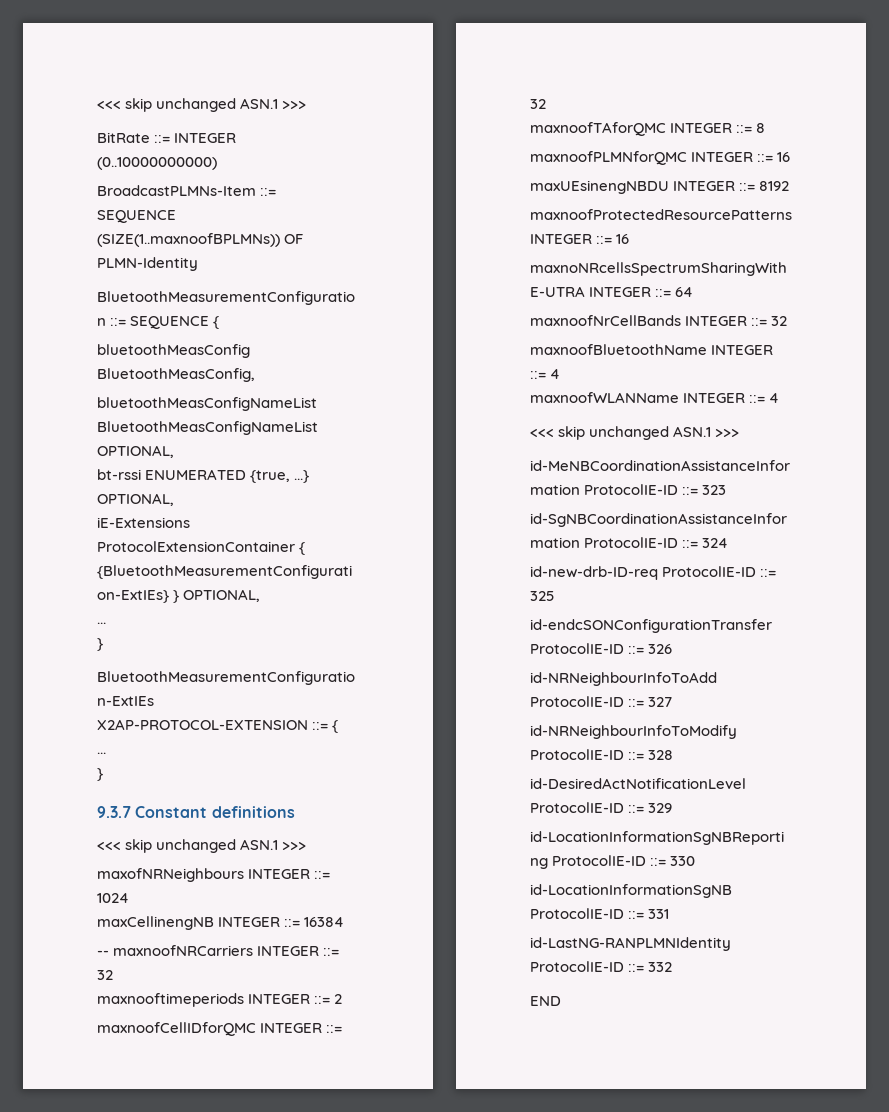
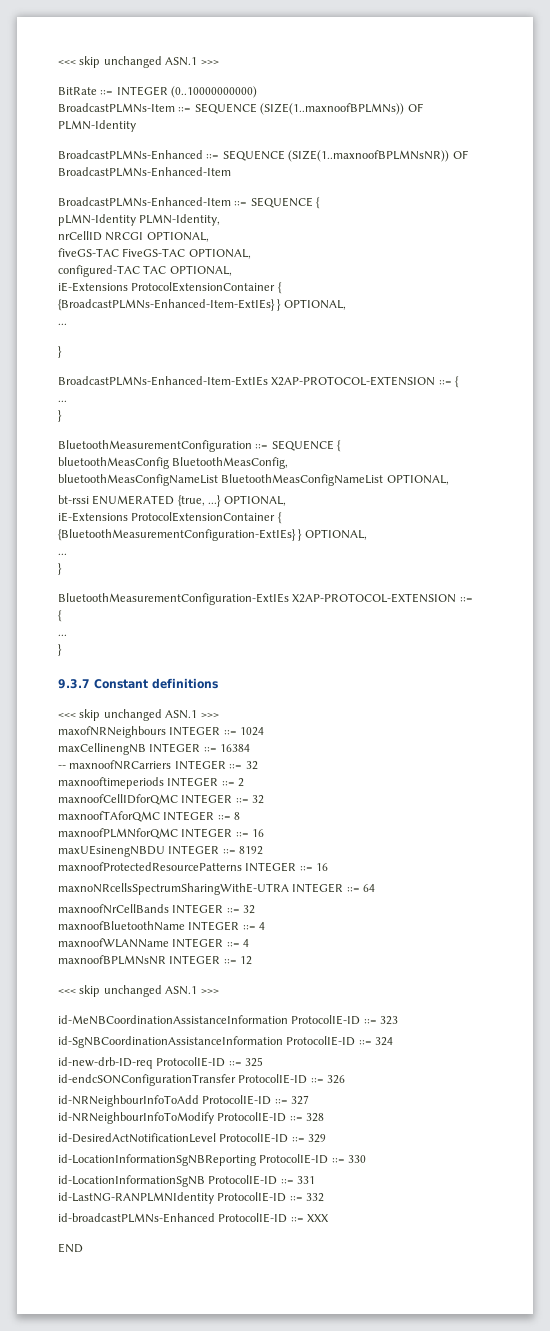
(198, 264) none -> [58,150,468,162] [58,167,231,177] [58,197,321,209] [58,214,221,226] [58,231,209,242] [58,248,251,259] [58,265,232,277] [58,282,282,294] [58,299,346,311] [58,323,67,325] [58,346,62,358] [58,376,460,388] [58,400,67,402] [58,410,62,422] // BroadcastPLMNs-Enhanced ::= SEQUENCE (SIZE(1..maxnoofBPLMNsNR)) OF BroadcastPLMNs-Enhanced-Item // BroadcastPLMNs-Enhanced-Item ::= SEQUENCE { // pLMN-Identity PLMN-Identity, // nrCellID NRCGI OPTIONAL, // fiveGS-TAC FiveGS-TAC OPTIONAL, // configured-TAC TAC OPTIONAL, // iE-Extensions ProtocolExtensionContainer { {BroadcastPLMNs-Enhanced-Item-ExtIEs} } OPTIONAL, // ... // } // BroadcastPLMNs-Enhanced-Item-ExtIEs X2AP-PROTOCOL-EXTENSION ::= { // ... // }
(780, 398) none -> [58,955,253,965] // maxnoofBPLMNsNR INTEGER ::= 12
(673, 967) none -> [58,1213,330,1223] // id-broadcastPLMNs-Enhanced ProtocolIE-ID ::= XXX

